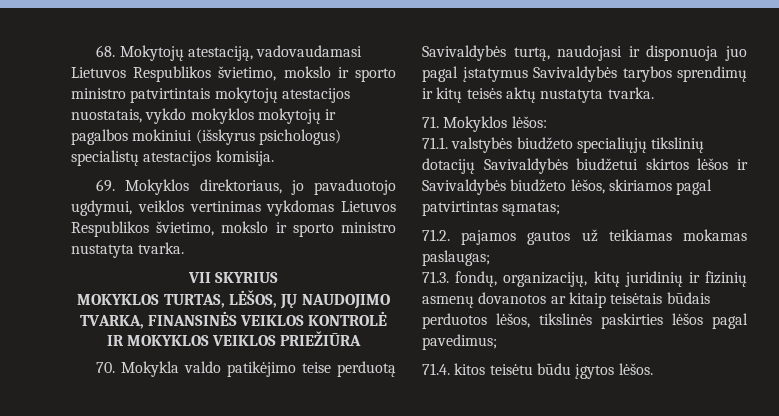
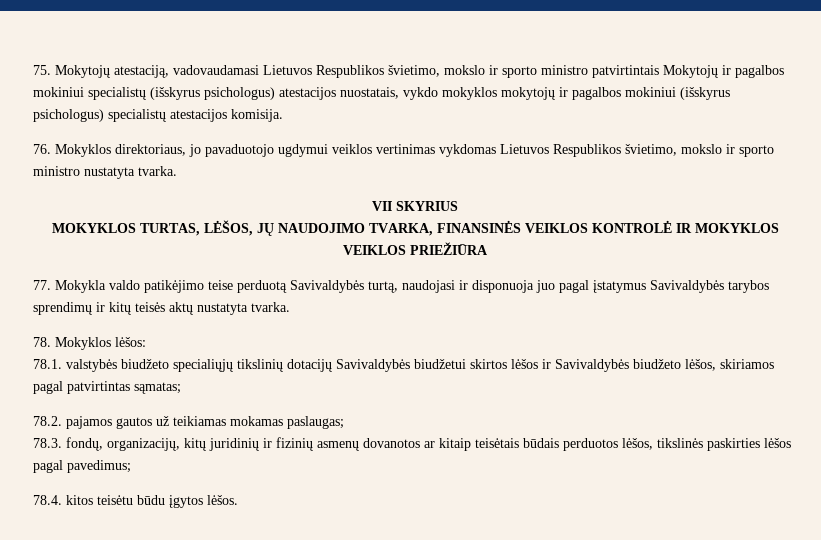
[96,45,116,57] 68. -> [33,65,51,75] 75.
[214,87,278,103] mokytojų -> [663,65,784,78] [33,87,275,100] Mokytojų ir pagalbos mokiniui specialistų (išskyrus psichologus)
[96,179,116,192] 69. -> [33,144,51,154] 76.
[71,200,132,216] ugdymui, -> [278,144,328,157] ugdymui
[96,362,116,373] 70. -> [33,280,51,290] 77.
[422,116,439,128] 71. -> [33,337,51,347] 78.
[422,137,448,149] 71.1. -> [33,359,62,369] 78.1.
[422,229,450,241] 71.2. -> [33,416,62,426] 78.2.
[422,271,449,283] 71.3. -> [33,438,62,448] 78.3.
[422,363,450,375] 71.4. -> [33,495,62,505] 78.4.

